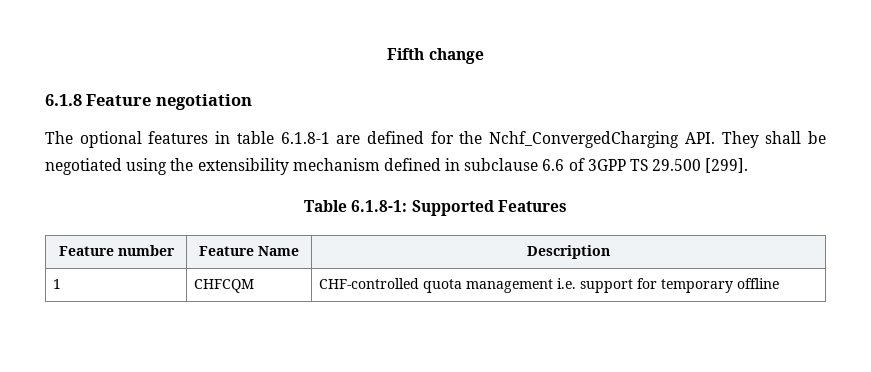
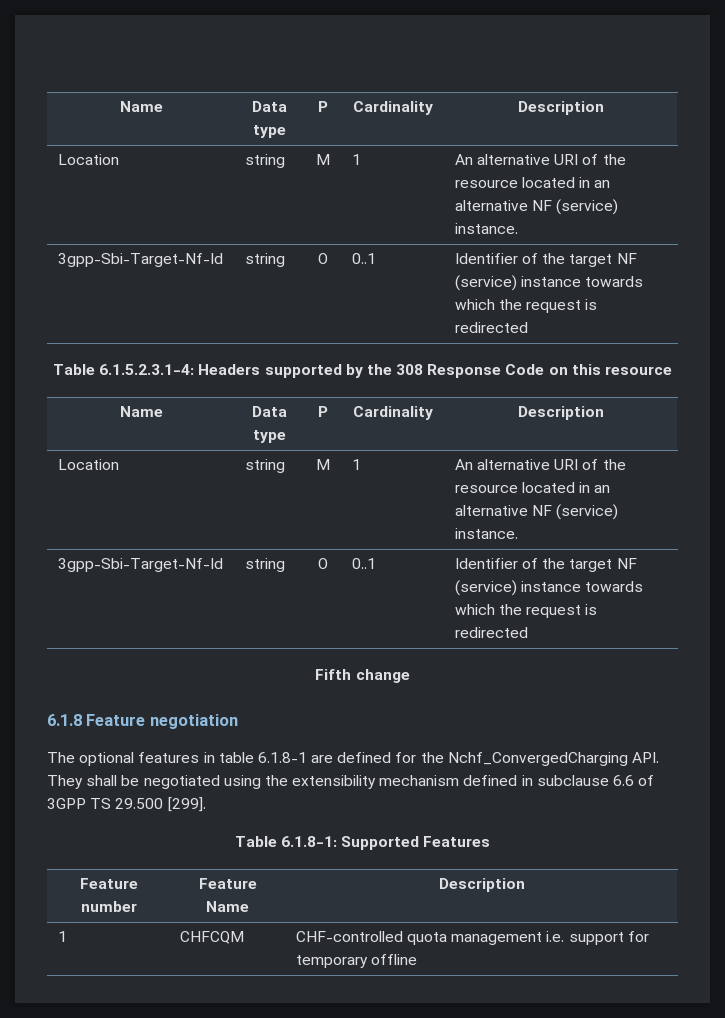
(387, 54) none -> [119,101,163,112] [252,101,287,112] [253,125,286,138] [318,101,328,112] [353,101,433,115] [518,101,604,115] [57,154,119,165] [244,154,285,168] [316,154,330,165] [351,154,361,165] [454,154,626,165] [454,177,611,188] [454,199,619,215] [454,223,518,234] [57,253,223,267] [244,253,285,267] [318,253,328,264] [351,253,376,264] [454,253,637,267] [454,275,644,291] [454,299,598,313] [454,322,528,333] [52,364,673,378] [119,406,163,417] [252,406,287,417] [253,430,286,443] [318,406,328,417] [353,406,433,420] [518,406,604,420] [57,459,119,470] [244,459,285,473] [316,459,330,470] [351,459,361,470] [454,459,626,470] [454,482,611,493] [454,504,619,520] [454,528,518,539] [57,558,223,572] [244,558,285,572] [318,558,328,569] [351,558,376,569] [454,558,637,572] [454,580,644,596] [454,604,598,618] [454,627,528,638] Name | Data type | P | Cardinality | Description // Location | string | M | 1 | An alternative URI of the resource located in an alternative NF (service) instance. // 3gpp-Sbi-Target-Nf-Id | string | O | 0..1 | Identifier of the target NF (service) instance towards which the request is redirected // Table 6.1.5.2.3.1-4: Headers supported by the 308 Response Code on this resource // Name | Data type | P | Cardinality | Description // Location | string | M | 1 | An alternative URI of the resource located in an alternative NF (service) instance. // 3gpp-Sbi-Target-Nf-Id | string | O | 0..1 | Identifier of the target NF (service) instance towards which the request is redirected //

